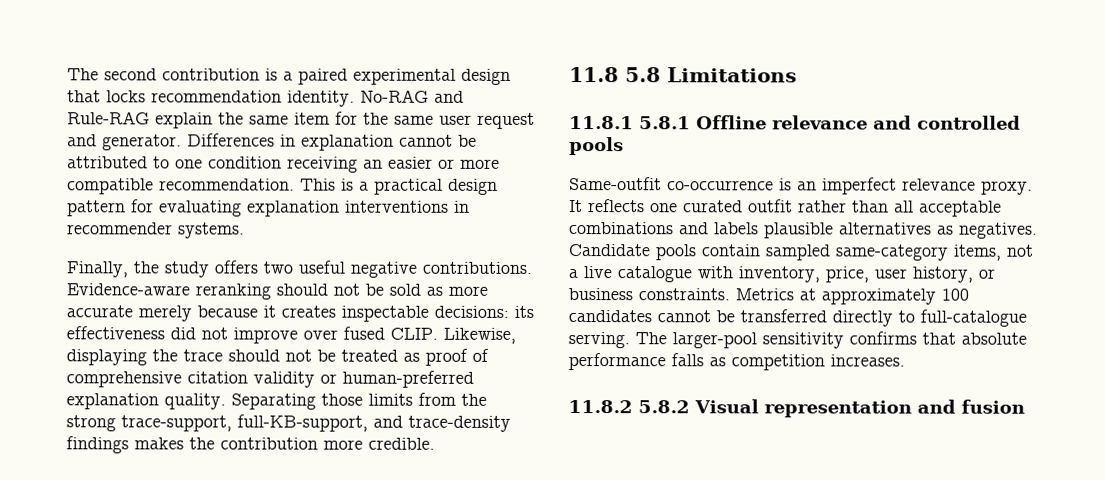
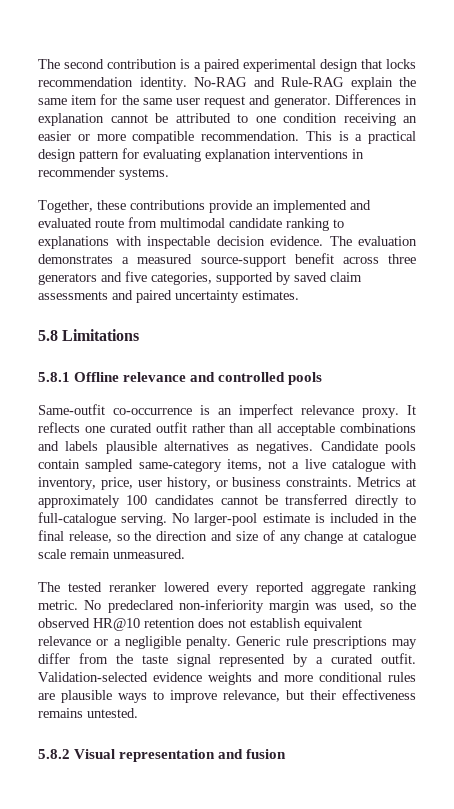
[66,260,532,278] [66,283,488,300] [66,305,534,322] [66,326,516,344] [66,348,489,366] [66,370,474,388] [66,392,487,410] [66,414,511,432] [66,436,435,454] [569,67,619,83] Finally, the study offers two useful negative contributions. Evidence-aware reranking should not be sold as more accurate merely because it creates inspectable decisions: its effectiveness did not improve over fused CLIP. Likewise, displaying the trace should not be treated as proof of comprehensive citation validity or human-preferred explanation quality. Separating those limits from the strong trace-support, full-KB-support, and trace-density findings makes the contribution more credible. // 11.8 -> [38,200,371,213] [38,217,344,231] [38,236,417,249] [38,253,417,267] [38,271,362,285] [38,290,299,303] Together, these contributions provide an implemented and evaluated route from multimodal candidate ranking to explanations with inspectable decision evidence. The evaluation demonstrates a measured source-support benefit across three generators and five categories, supported by saved claim assessments and paired uncertainty estimates. //
[569,116,634,130] 11.8.1 -> (140, 335) none
[635,331,1027,349] [568,353,905,371] [568,400,633,414] The larger-pool sensitivity confirms that absolute performance falls as competition increases. // 11.8.2 -> [172,513,416,526] [38,530,416,544] [38,549,185,559] [38,582,416,595] [38,599,416,613] [38,618,362,631] [38,636,417,649] [38,653,417,667] [38,672,416,685] [38,689,416,703] [38,708,138,718] No larger-pool estimate is included in the final release, so the direction and size of any change at catalogue scale remain unmeasured. // The tested reranker lowered every reported aggregate ranking metric. No predeclared non-inferiority margin was used, so the observed HR@10 retention does not establish equivalent relevance or a negligible penalty. Generic rule prescriptions may differ from the taste signal represented by a curated outfit. Validation-selected evidence weights and more conditional rules are plausible ways to improve relevance, but their effectiveness remains untested. //

